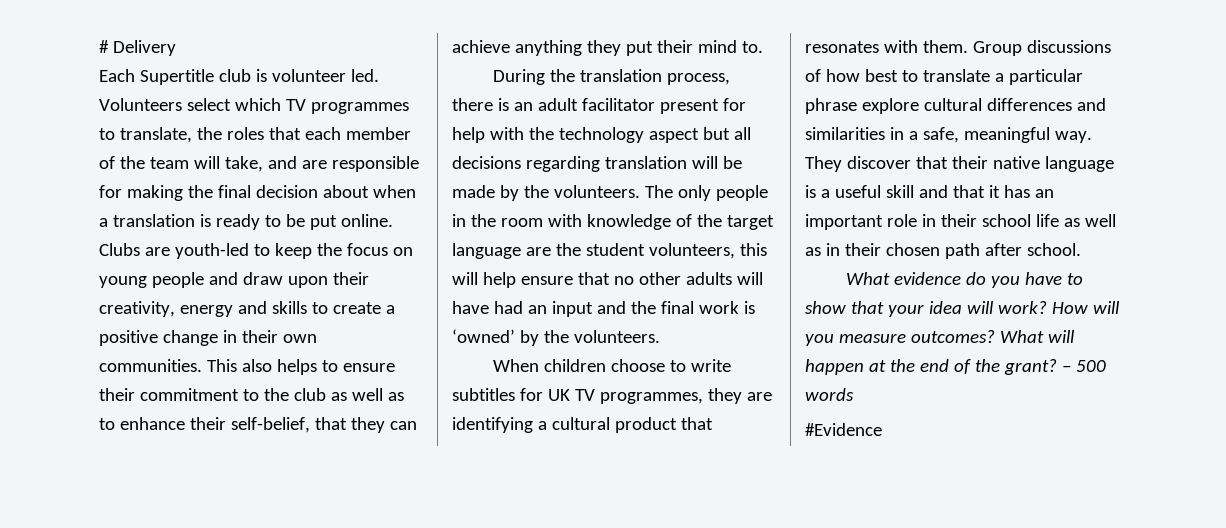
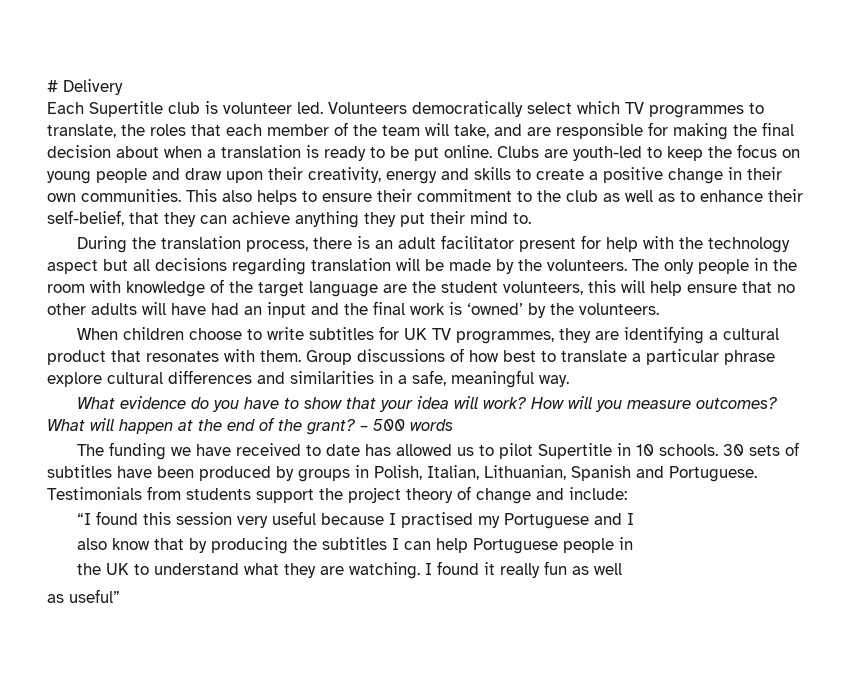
(182, 104) none -> [412,101,523,117] democratically
[805,156,1114,172] [805,185,1054,198] [805,214,1116,230] [805,243,1081,259] They discover that their native language is a useful skill and that it has an important role in their school life as well as in their chosen path after school. -> (569, 381) none
[805,423,882,436] #Evidence -> [77,442,800,460] [47,465,757,482] [47,486,627,504] [77,511,635,529] [77,537,634,554] [77,561,623,579] [47,589,120,603] The funding we have received to date has allowed us to pilot Supertitle in 10 schools. 30 sets of subtitles have been produced by groups in Polish, Italian, Lithuanian, Spanish and Portuguese. Testimonials from students support the project theory of change and include: // “I found this session very useful because I practised my Portuguese and I // also know that by producing the subtitles I can help Portuguese people in // the UK to understand what they are watching. I found it really fun as well // as useful”

